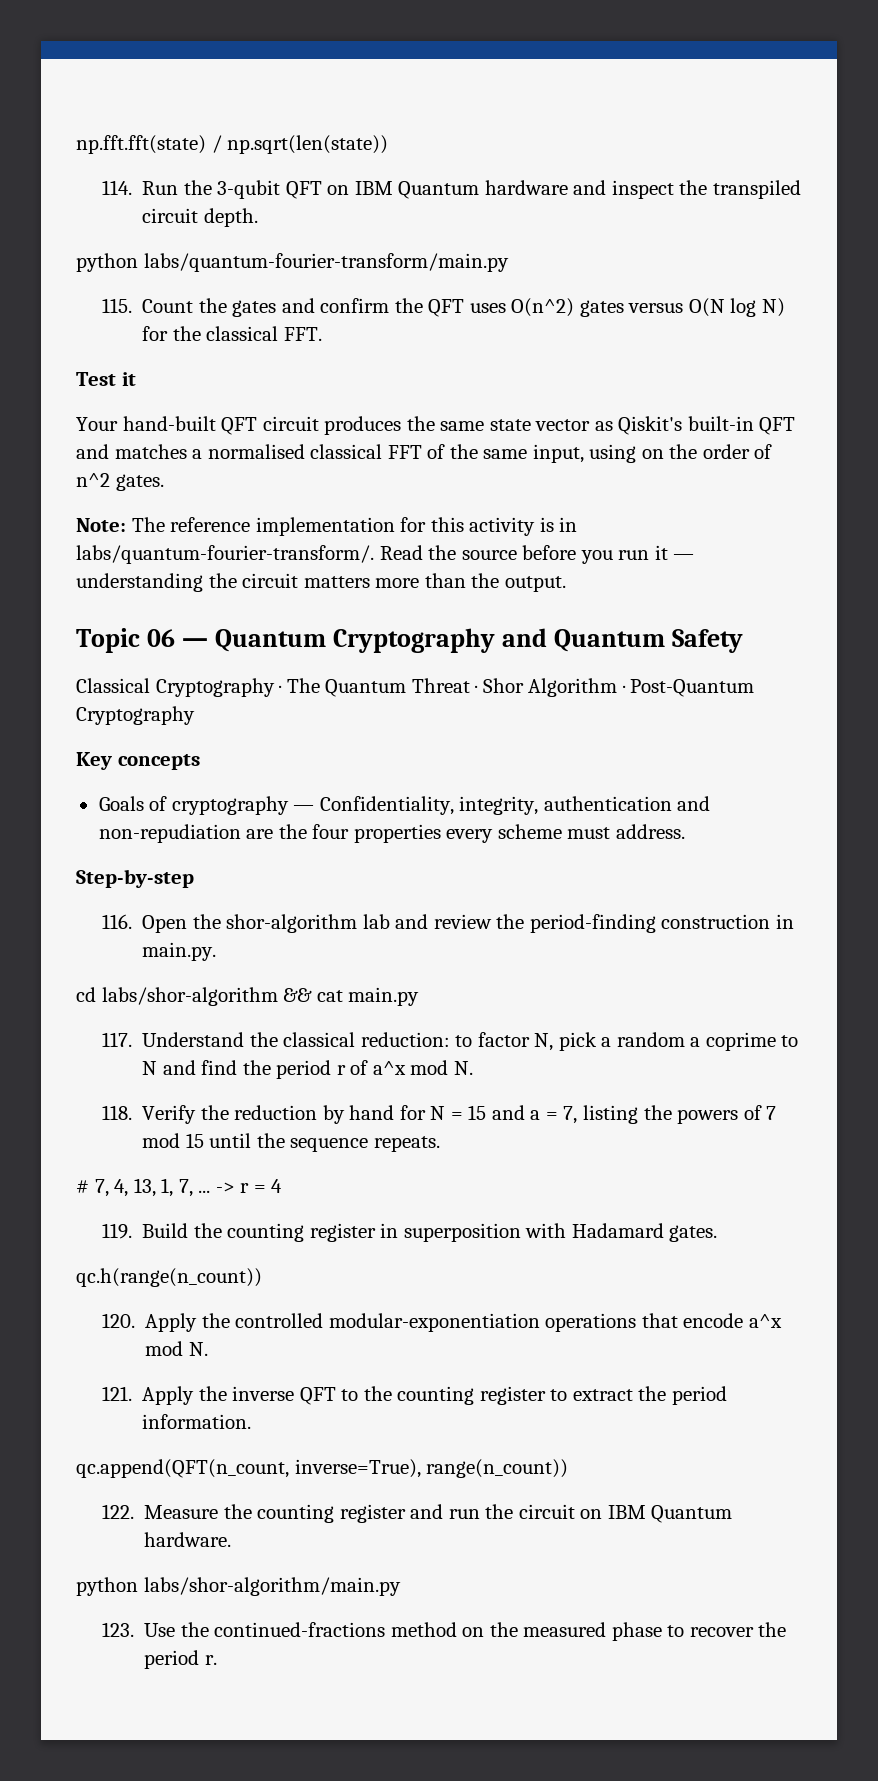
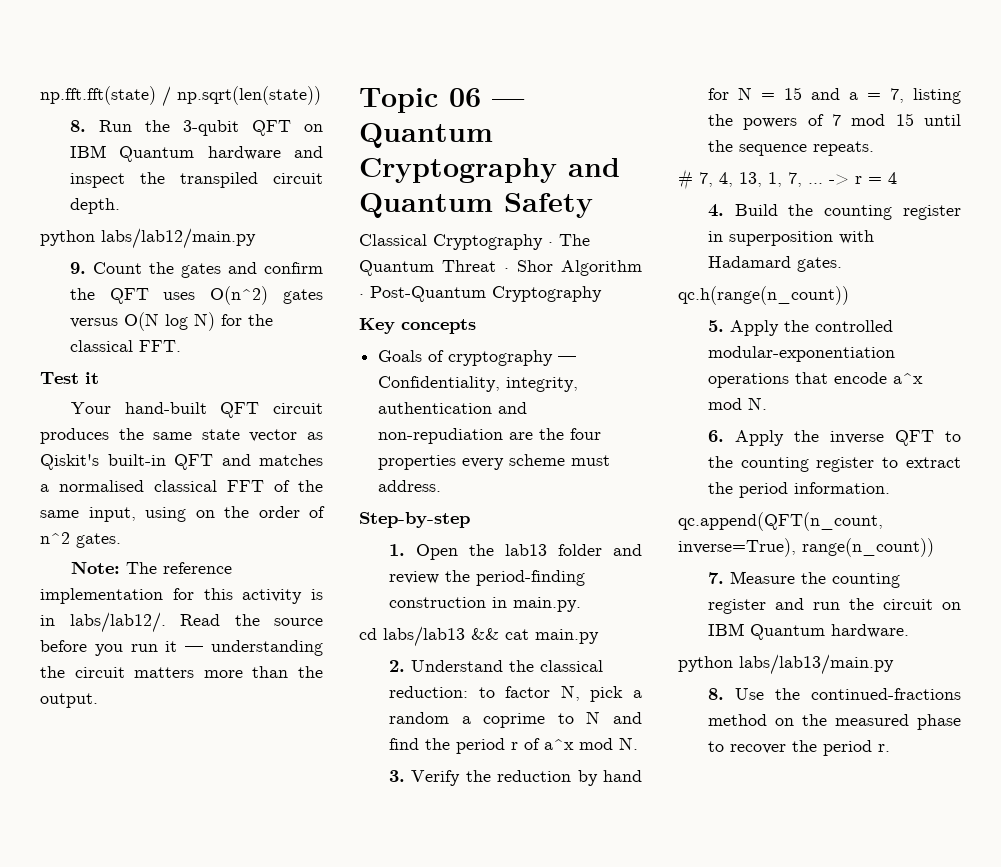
[101,180,132,195] 114. -> [69,120,86,132] 8.
[143,253,509,272] [101,298,132,313] labs/quantum-fourier-transform/main.py // 115. -> [101,228,256,249] [69,262,86,274] labs/lab12/main.py // 9.
[76,545,374,564] labs/quantum-fourier-transform/. -> [69,612,166,633] labs/lab12/.
[101,914,132,929] 116. -> [388,544,405,556] 1.
[226,914,390,933] shor-algorithm lab -> [504,544,602,556] lab13 folder
[101,987,278,1006] labs/shor-algorithm -> [383,626,465,647] labs/lab13
[101,1032,132,1047] 117. -> [388,660,405,672] 2.
[101,1105,132,1120] 118. -> [388,770,405,782] 3.
[101,1223,132,1239] 119. -> [707,204,724,217] 4.
[101,1313,135,1328] 120. -> [707,320,724,332] 5.
[101,1386,132,1401] 121. -> [707,430,724,442] 6.
[101,1504,134,1519] 122. -> [707,572,724,584] 7.
[143,1577,401,1596] [101,1622,134,1637] labs/shor-algorithm/main.py // 123. -> [739,654,894,675] [707,688,724,700] labs/lab13/main.py // 8.

